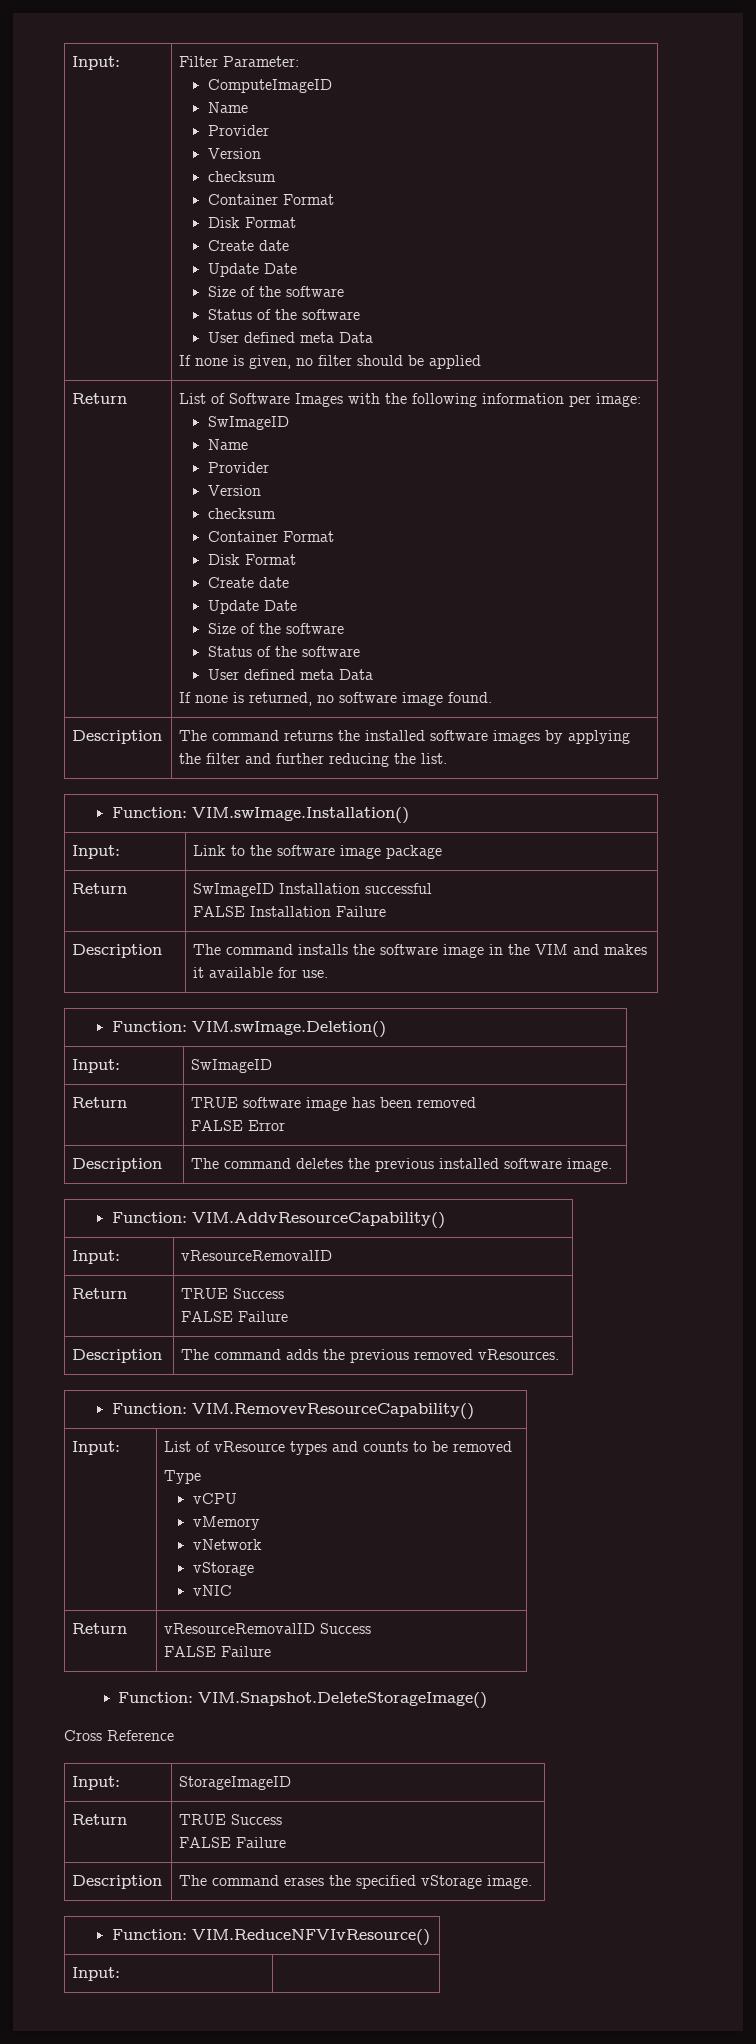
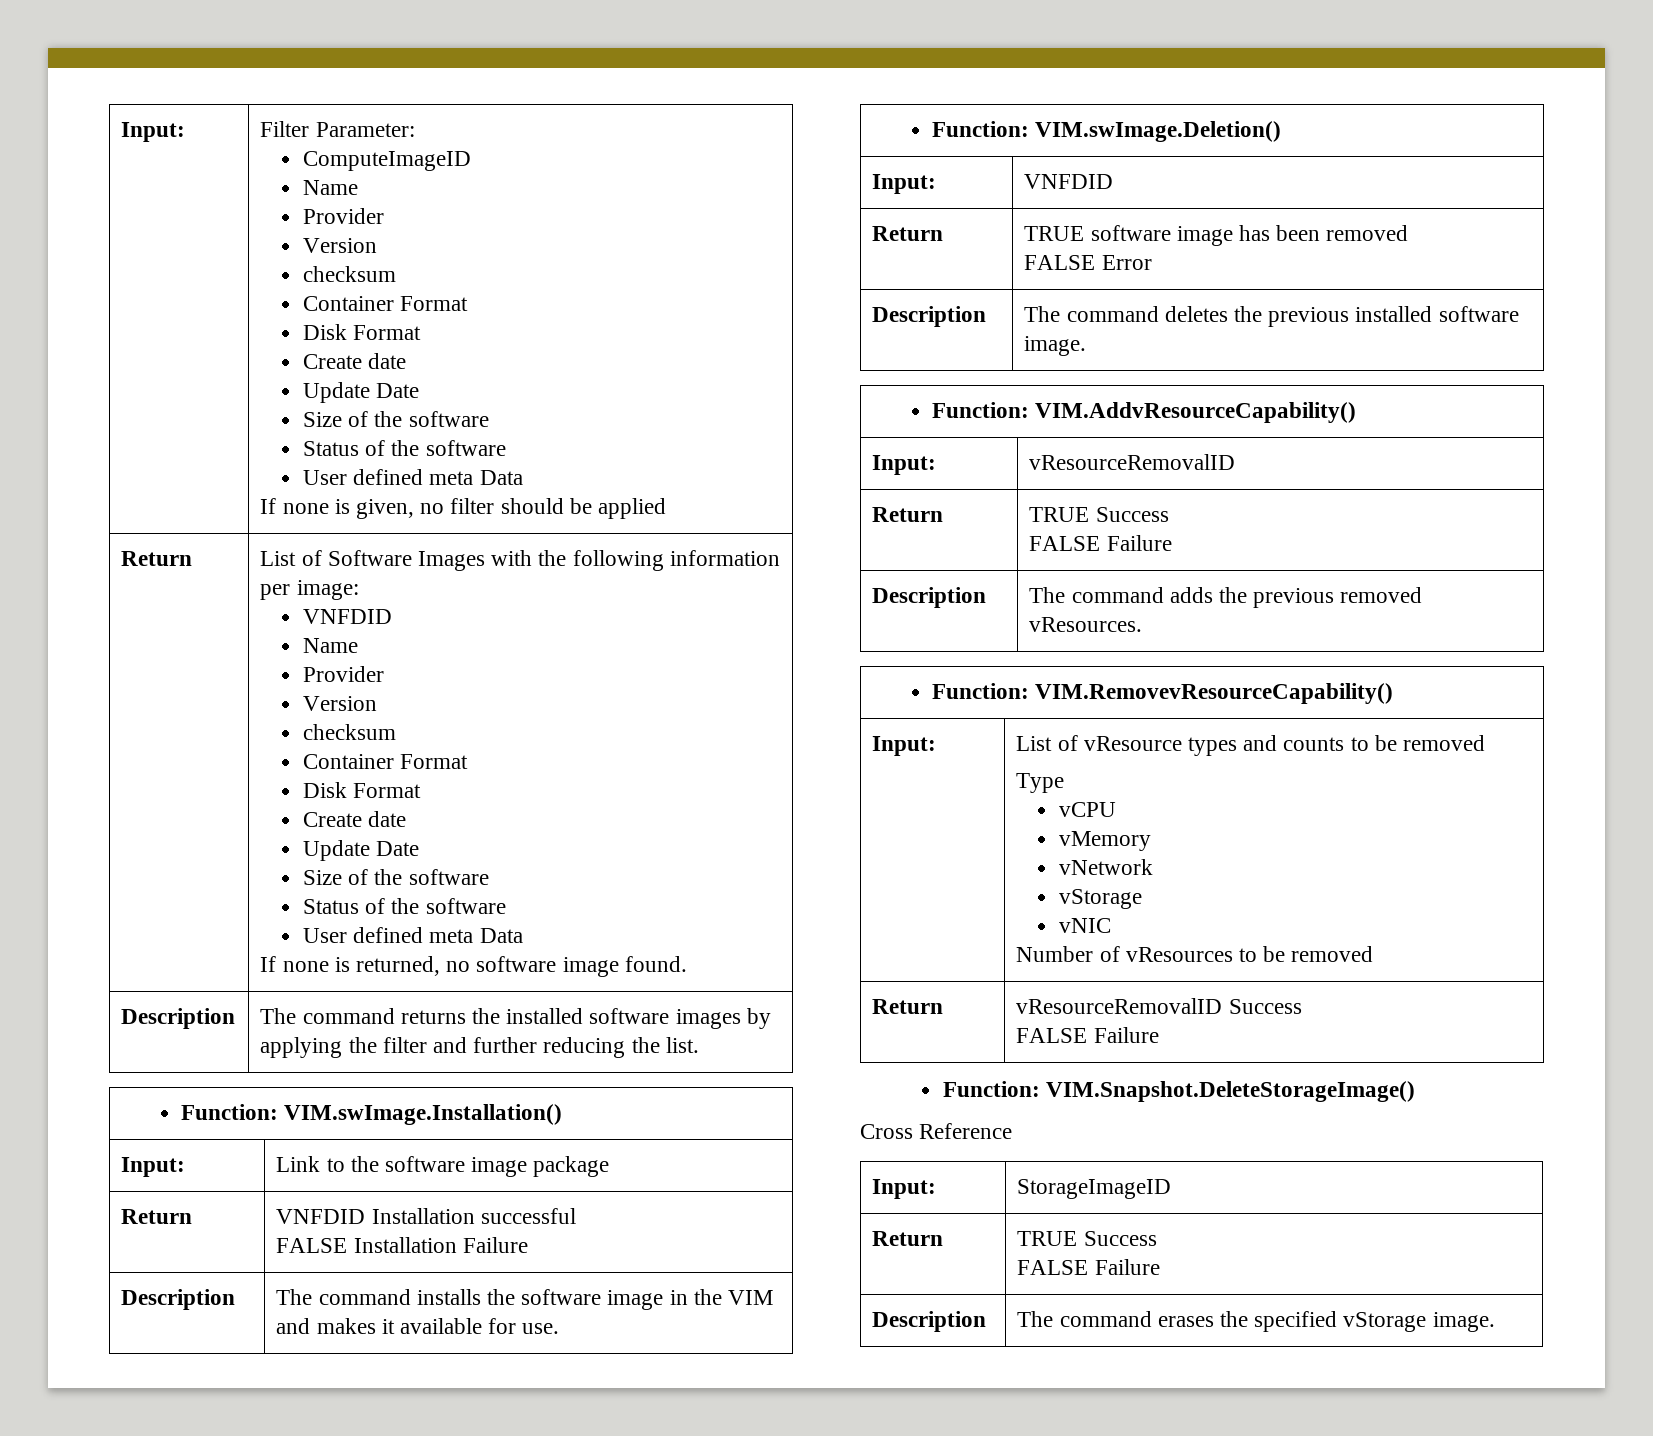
[207,416,289,430] SwImageID -> [302,609,392,624] VNFDID
[193,883,275,897] SwImageID -> [276,1209,366,1224] VNFDID
[191,1059,273,1073] SwImageID -> [1024,174,1114,189] VNFDID
(232, 1590) none -> [1016,946,1374,962] // Number of vResources to be removed
[111,1929,430,1946] [72,1967,121,1981] // Function: VIM.ReduceNFVIvResource() // Input: | -> (1495, 1322) none

